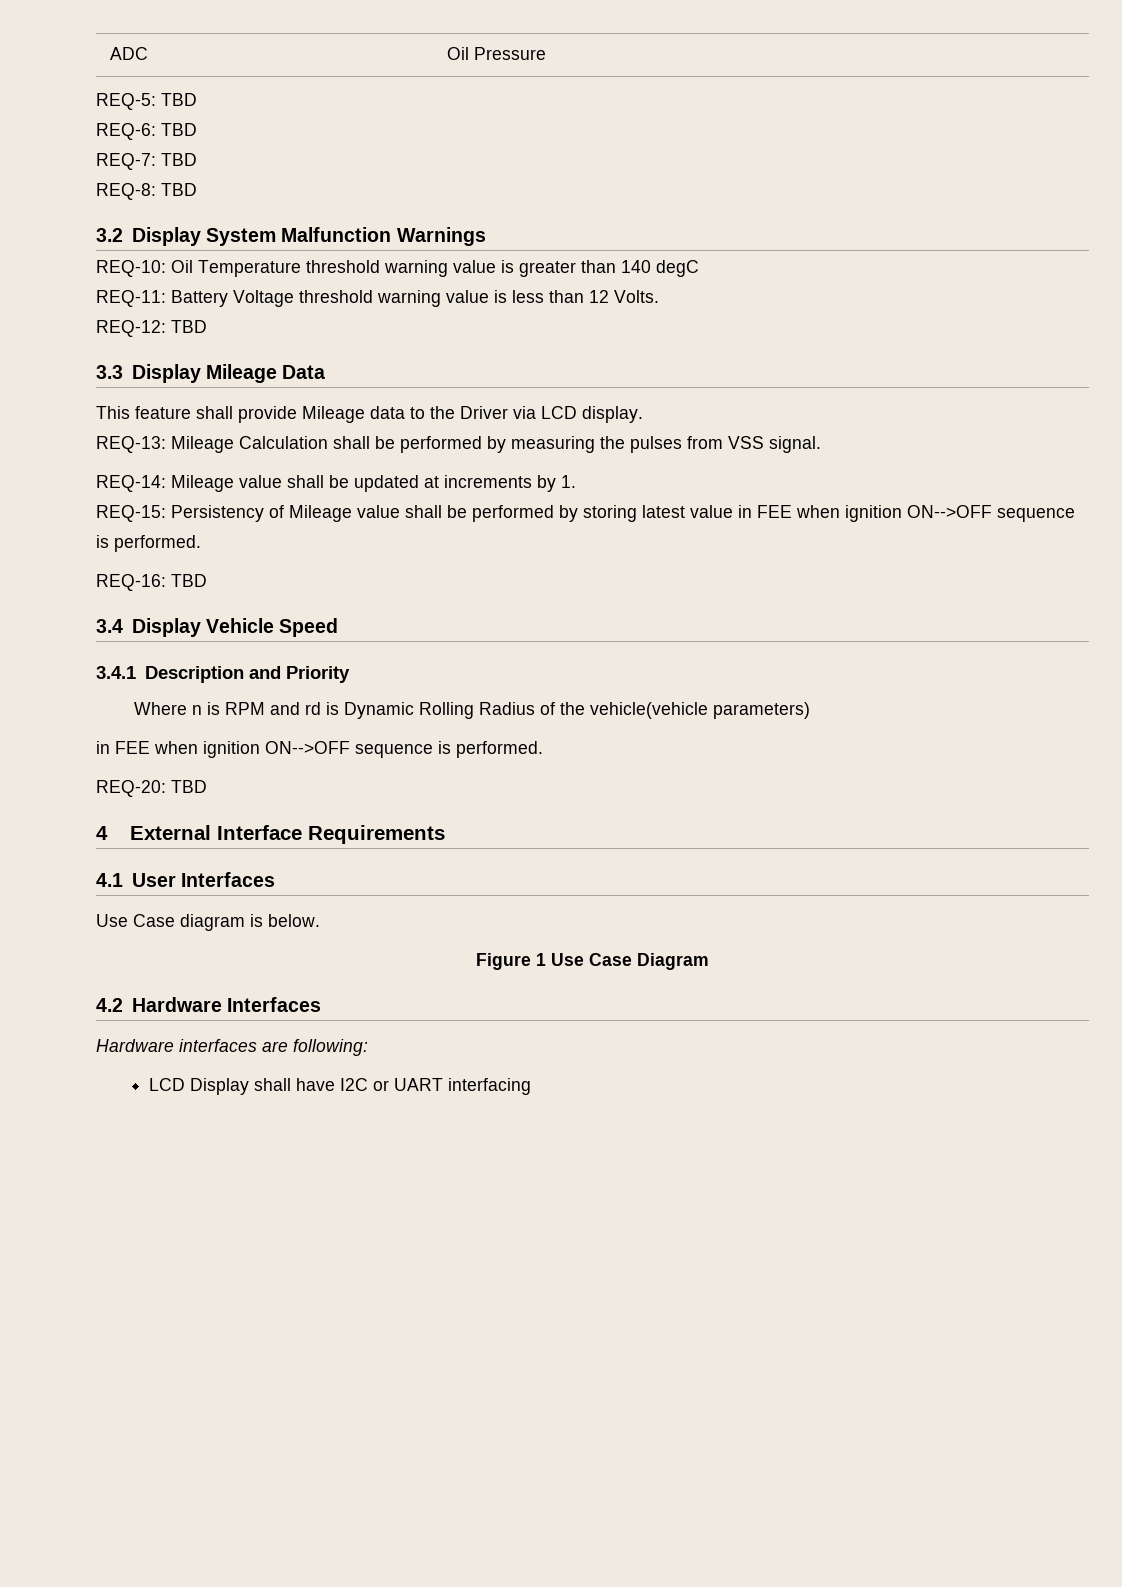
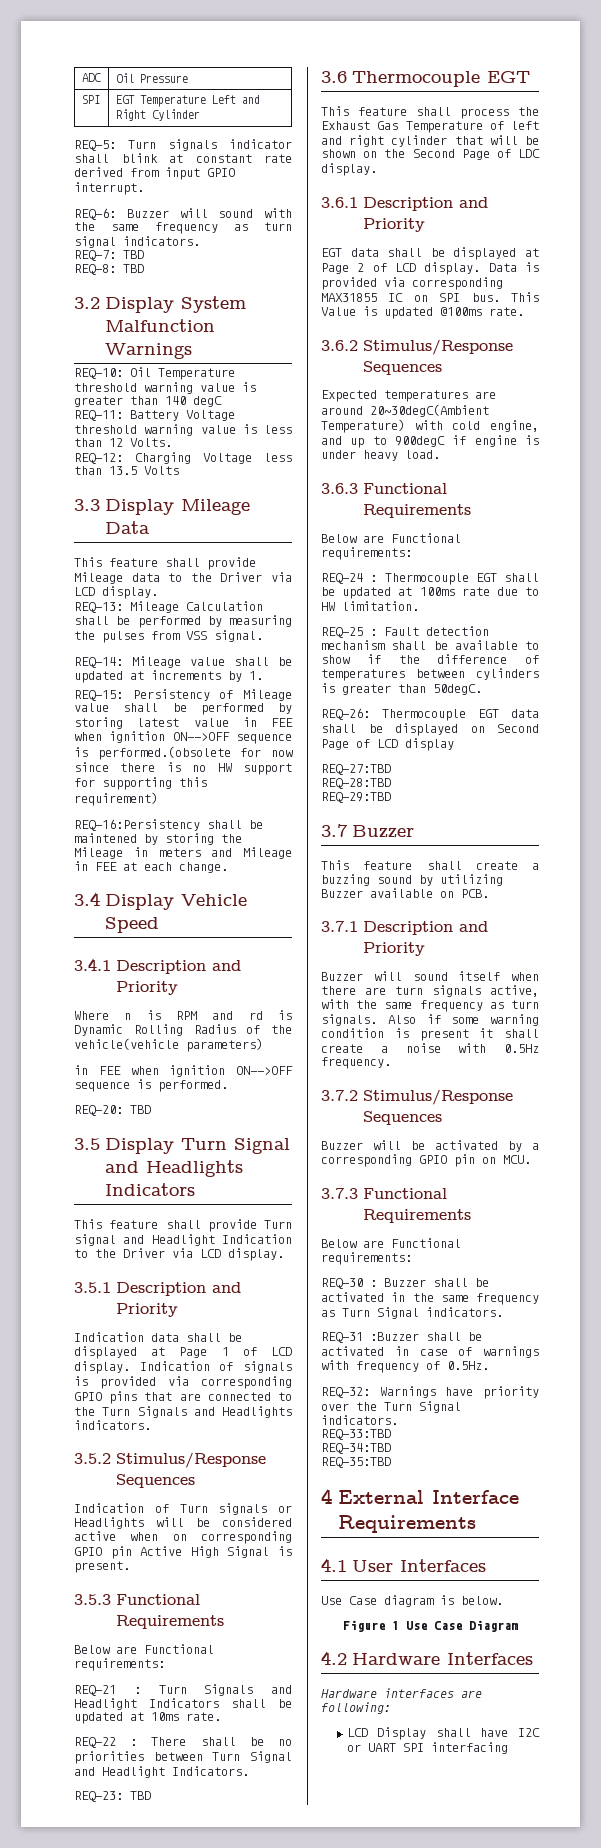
[96,93,197,110] [96,123,197,140] // REQ-5: TBD // REQ-6: TBD -> [81,95,100,104] [115,95,260,107] [115,109,200,121] [74,139,292,151] [74,153,292,163] [74,167,235,180] [74,182,144,195] [74,208,292,220] [74,222,292,234] [74,236,200,248] // SPI | EGT Temperature Left and Right Cylinder // REQ-5: Turn signals indicator shall blink at constant rate derived from input GPIO interrupt. // REQ-6: Buzzer will sound with the same frequency as turn signal indicators.
[171,320,207,333] TBD -> [135,452,292,464] [74,466,179,475] Charging Voltage less than 13.5 Volts
[114,535,201,552] [96,574,207,591] performed. // REQ-16: TBD -> [97,746,293,760] [74,762,292,775] [74,777,207,790] [74,792,158,806] [74,819,263,831] [74,833,242,845] [74,847,292,859] [74,861,228,873] performed.(obsolete for now since there is no HW support for supporting this requirement) // REQ-16:Persistency shall be maintened by storing the Mileage in meters and Mileage in FEE at each change.
(207, 786) none -> [74,1138,291,1154] [105,1160,244,1177] [105,1183,196,1196] [74,1219,292,1232] [74,1234,292,1246] [74,1248,284,1261] [74,1282,242,1296] [116,1303,179,1317] [74,1332,242,1342] [74,1346,292,1359] [74,1361,292,1374] [74,1376,292,1389] [74,1391,292,1404] [74,1406,292,1418] [74,1420,151,1430] [74,1452,267,1468] [116,1474,196,1488] [74,1503,292,1515] [74,1517,292,1529] [74,1531,292,1544] [74,1546,292,1559] [74,1561,130,1573] [74,1594,201,1605] [116,1615,225,1629] [74,1644,214,1654] [74,1658,165,1671] [74,1684,292,1696] [74,1698,292,1710] [74,1712,221,1724] [74,1737,292,1748] [74,1751,292,1764] [74,1766,249,1778] [74,1791,151,1802] [321,71,531,87] [321,106,539,119] [321,121,539,133] [321,135,539,147] [321,149,540,160] [321,163,377,176] [321,197,489,211] [363,218,426,232] [321,247,539,260] [321,262,539,275] [321,277,503,290] [321,292,539,302] [321,306,524,319] [321,339,514,355] [363,361,443,375] [321,390,496,402] [321,404,489,417] [321,419,539,433] [321,435,539,448] [321,450,440,461] [321,483,448,494] [363,504,472,518] [321,533,461,543] [321,547,412,560] [321,573,539,585] [321,587,539,599] [321,601,419,611] [321,626,489,638] [321,640,539,650] [321,654,539,664] [321,668,539,681] [321,683,482,695] [321,708,539,721] [321,723,539,736] [321,738,454,751] [321,764,391,775] [321,778,391,789] [321,792,391,803] [321,824,415,839] [321,860,539,870] [321,874,503,886] [321,888,489,898] [321,921,489,935] [363,942,426,956] [321,971,539,981] [321,985,539,997] [321,999,539,1012] [321,1014,539,1026] [321,1028,539,1041] [321,1043,539,1053] [321,1057,391,1069] [321,1089,514,1105] [363,1111,443,1125] [321,1140,539,1152] [321,1154,531,1167] [321,1188,448,1199] [363,1209,472,1223] [321,1238,461,1248] [321,1252,412,1265] [321,1278,489,1289] [321,1292,539,1305] [321,1307,503,1319] [321,1332,482,1343] [321,1346,539,1358] [321,1360,489,1373] [321,1386,539,1399] [321,1401,461,1413] [321,1415,398,1425] [321,1429,391,1440] [321,1443,391,1454] [321,1457,391,1468] // 3.5 Display Turn Signal and Headlights Indicators // This feature shall provide Turn signal and Headlight Indication to the Driver via LCD display. // 3.5.1 Description and Priority // Indication data shall be displayed at Page 1 of LCD display. Indication of signals is provided via corresponding GPIO pins that are connected to the Turn Signals and Headlights indicators. // 3.5.2 Stimulus/Response Sequences // Indication of Turn signals or Headlights will be considered active when on corresponding GPIO pin Active High Signal is present. // 3.5.3 Functional Requirements // Below are Functional requirements: // REQ-21 : Turn Signals and Headlight Indicators shall be updated at 10ms rate. // REQ-22 : There shall be no priorities between Turn Signal and Headlight Indicators. // REQ-23: TBD // 3.6 Thermocouple EGT // This feature shall process the Exhaust Gas Temperature of left and right cylinder that will be shown on the Second Page of LDC display. // 3.6.1 Description and Priority // EGT data shall be displayed at Page 2 of LCD display. Data is provided via corresponding MAX31855 IC on SPI bus. This Value is updated @100ms rate. // 3.6.2 Stimulus/Response Sequences // Expected temperatures are around 20~30degC(Ambient Temperature) with cold engine, and up to 900degC if engine is under heavy load. // 3.6.3 Functional Requirements // Below are Functional requirements: // REQ-24 : Thermocouple EGT shall be updated at 100ms rate due to HW limitation. // REQ-25 : Fault detection mechanism shall be available to show if the difference of temperatures between cylinders is greater than 50degC. // REQ-26: Thermocouple EGT data shall be displayed on Second Page of LCD display // REQ-27:TBD // REQ-28:TBD // REQ-29:TBD // 3.7 Buzzer // This feature shall create a buzzing sound by utilizing Buzzer available on PCB. // 3.7.1 Description and Priority // Buzzer will sound itself when there are turn signals active, with the same frequency as turn signals. Also if some warning condition is present it shall create a noise with 0.5Hz frequency. // 3.7.2 Stimulus/Response Sequences // Buzzer will be activated by a corresponding GPIO pin on MCU. // 3.7.3 Functional Requirements // Below are Functional requirements: // REQ-30 : Buzzer shall be activated in the same frequency as Turn Signal indicators. // REQ-31 :Buzzer shall be activated in case of warnings with frequency of 0.5Hz. // REQ-32: Warnings have priority over the Turn Signal indicators. // REQ-33:TBD // REQ-34:TBD // REQ-35:TBD
(444, 1084) none -> [402,1743,424,1752] SPI

